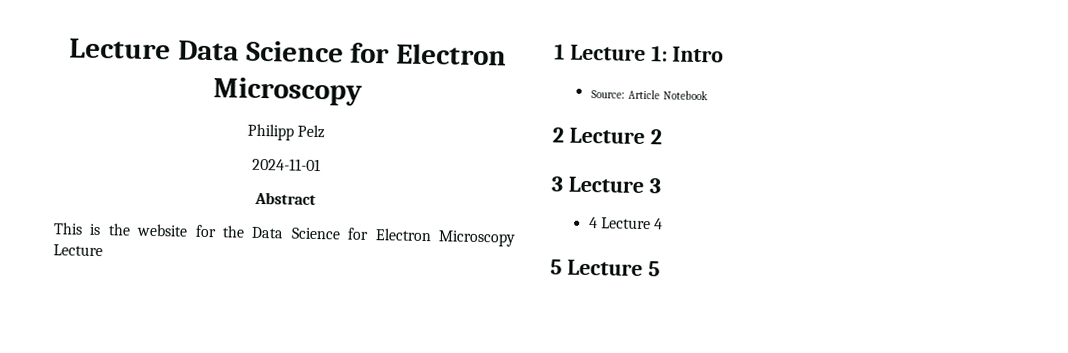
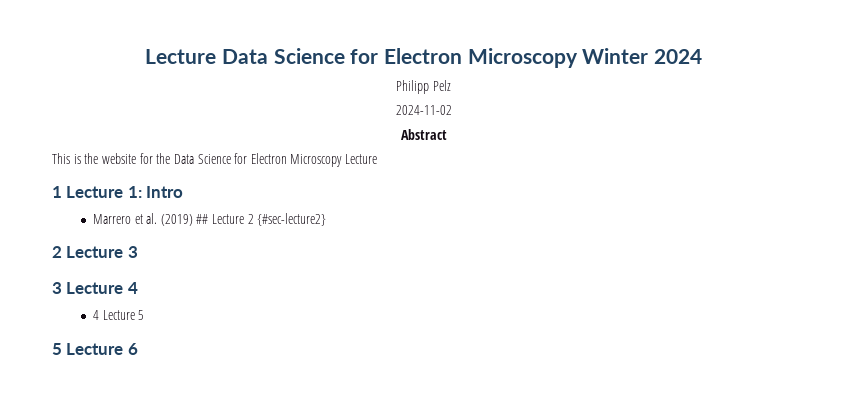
(363, 91) none -> [582,48,702,64] Winter 2024
[251,157,321,172] 2024-11-01 -> [395,105,452,115] 2024-11-02
[590,89,709,101] Source: Article Notebook -> [92,213,327,226] Marrero et al. (2019) ## Lecture 2 {#sec-lecture2}
[649,129,662,145] 2 -> [127,246,138,258] 3
[648,178,661,194] 3 -> [127,282,138,294] 4
[654,218,664,230] 4 -> [138,310,145,320] 5
[647,261,660,277] 5 -> [127,343,138,355] 6

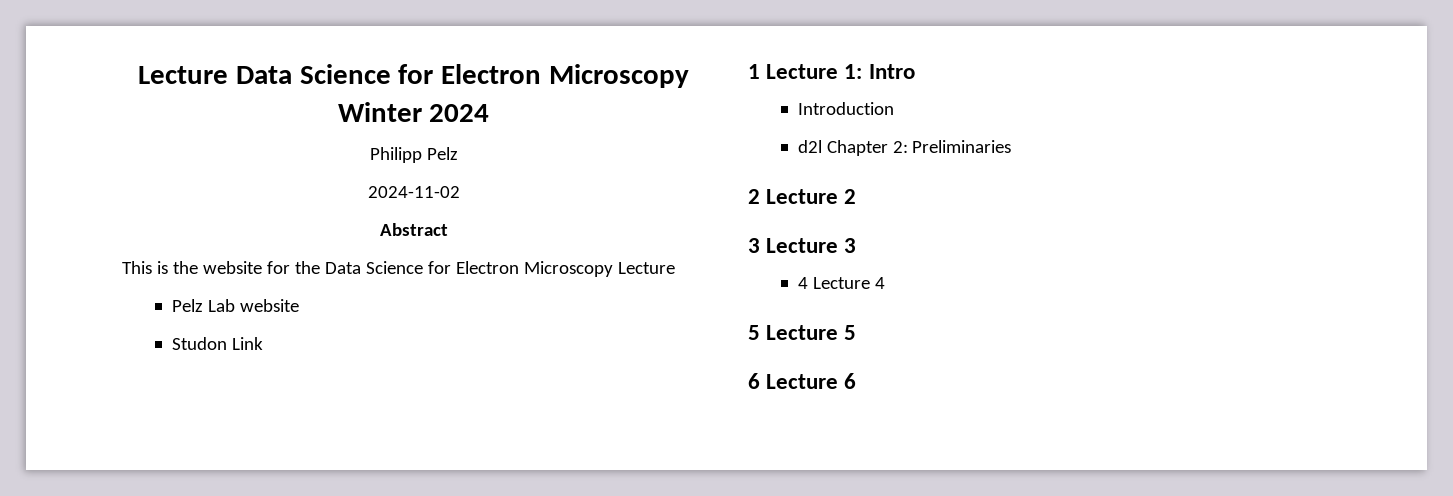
(378, 159) none -> [171,299,299,312] [171,337,263,350] // Pelz Lab website // Studon Link
[92,213,327,226] Marrero et al. (2019) ## Lecture 2 {#sec-lecture2} -> [797,102,894,115] [797,140,1012,156] Introduction // d2l Chapter 2: Preliminaries
[127,246,138,258] 3 -> [844,189,857,204] 2
[127,282,138,294] 4 -> [844,238,857,253] 3
[138,310,145,320] 5 -> [874,277,885,289] 4
(124, 349) none -> [844,325,857,340] [748,373,839,389] 5 // 6 Lecture

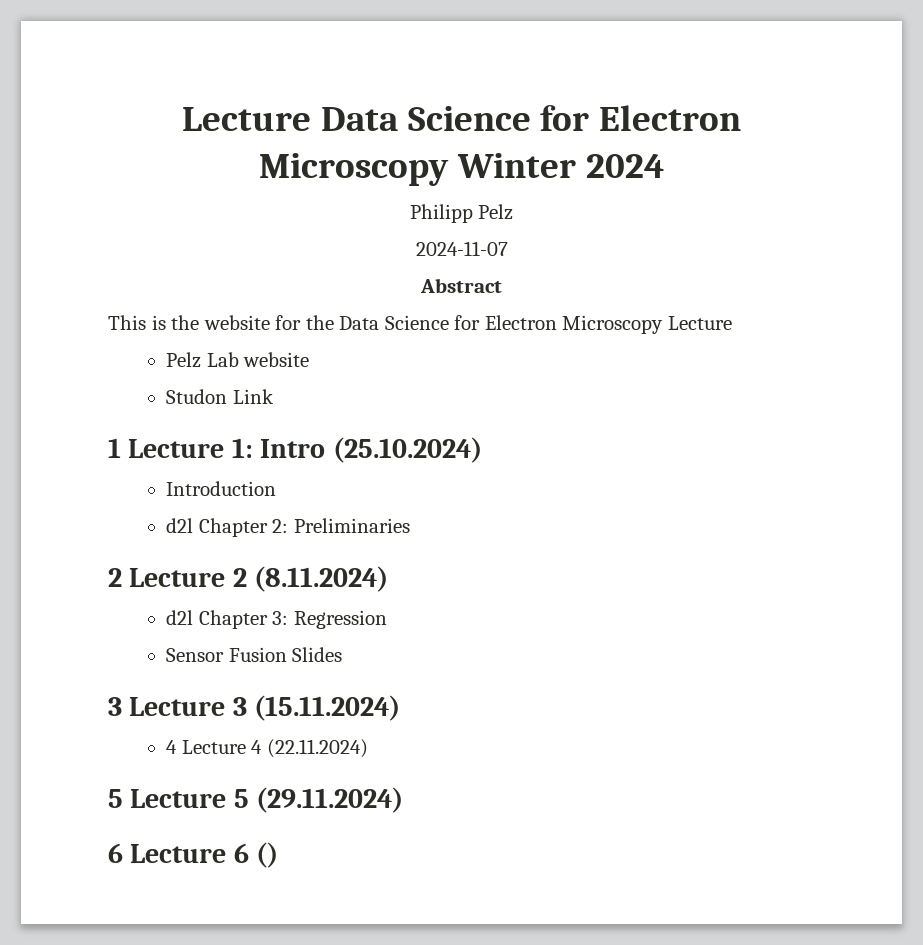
[367,186,460,198] 2024-11-02 -> [415,241,508,256] 2024-11-07
(915, 71) none -> [332,437,482,463] (25.10.2024)
(857, 196) none -> [254,566,389,592] [166,610,387,629] [166,647,343,662] (8.11.2024) // d2l Chapter 3: Regression // Sensor Fusion Slides
(857, 245) none -> [254,695,401,721] (15.11.2024)
(885, 283) none -> [266,739,368,758] (22.11.2024)
(857, 332) none -> [256,787,404,813] (29.11.2024)
(857, 381) none -> [256,842,279,868] ()

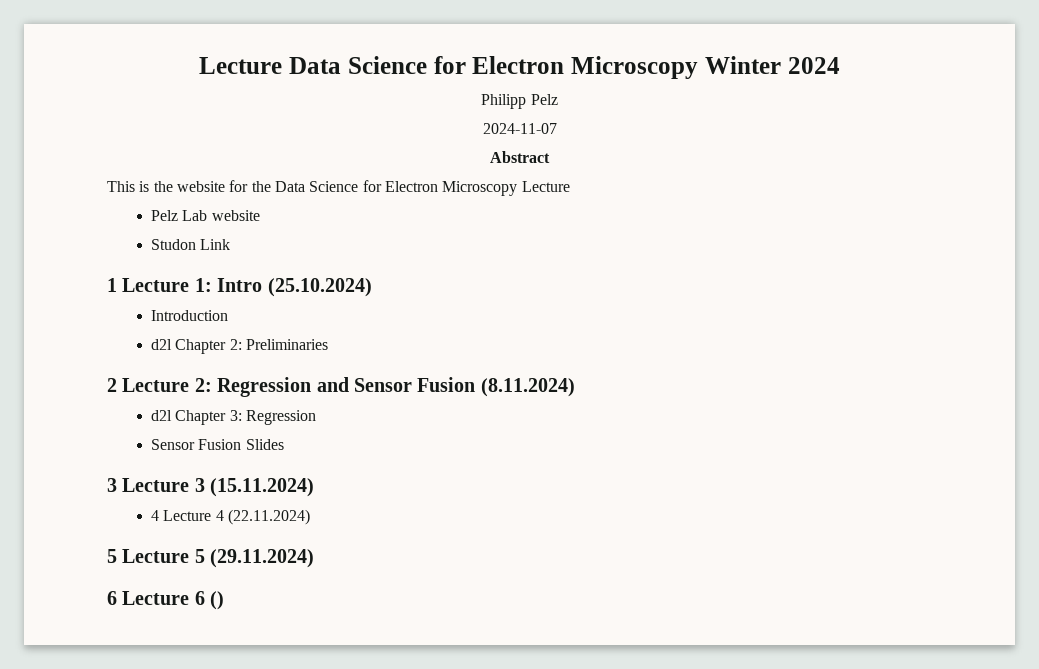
[232,568,247,587] 2 -> [194,377,476,397] 2: Regression and Sensor Fusion

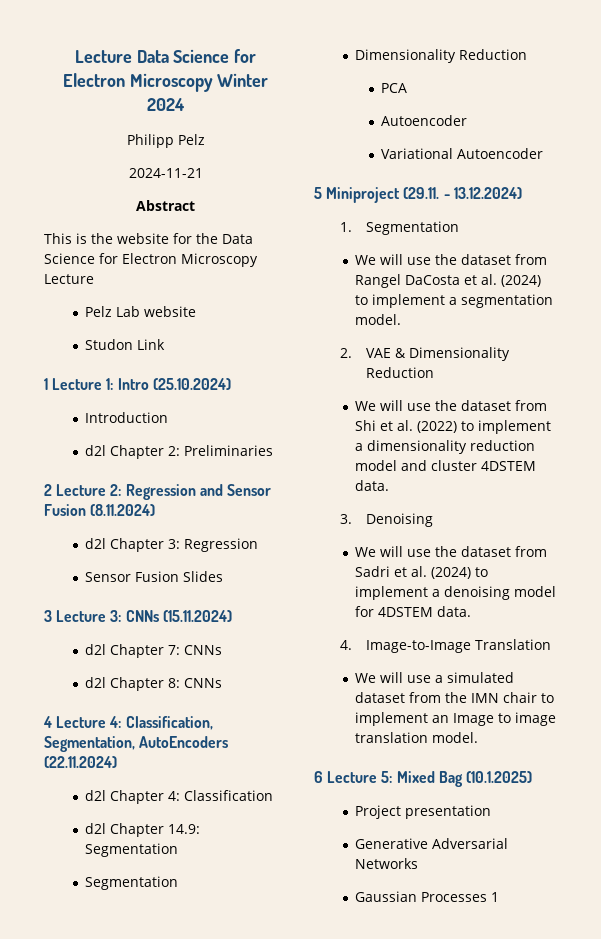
[482,123,557,134] 2024-11-07 -> [128,168,203,178] 2024-11-21
[194,478,205,492] 3 -> [110,610,159,622] 3: CNNs
[151,509,311,525] [107,549,315,568] [107,591,225,610] 4 Lecture 4 (22.11.2024) // 5 Lecture 5 (29.11.2024) // 6 Lecture 6 () -> [84,644,222,658] [84,677,222,691] [43,716,213,730] [44,736,229,752] [44,756,117,768] [84,790,273,804] [84,823,200,837] [84,843,178,857] [84,876,178,890] [354,49,527,63] [380,83,407,93] [380,115,467,126] [380,148,543,159] [314,187,522,203] [340,221,460,235] [354,254,547,265] [354,274,541,288] [354,294,553,308] [354,314,401,325] [340,347,511,361] [366,367,435,378] [354,400,547,411] [354,420,551,434] [354,440,535,454] [354,460,536,471] [354,480,389,491] [340,513,434,527] [354,546,547,557] [354,566,488,579] [354,586,556,600] [354,606,471,617] [340,639,552,653] [354,672,514,683] [354,692,554,703] [354,712,556,726] [354,732,478,743] [314,771,532,787] [354,805,491,819] [354,838,508,849] [354,858,418,869] [354,891,499,902] d2l Chapter 7: CNNs // d2l Chapter 8: CNNs // 4 Lecture 4: Classification, Segmentation, AutoEncoders (22.11.2024) // d2l Chapter 4: Classification // d2l Chapter 14.9: Segmentation // Segmentation // Dimensionality Reduction // PCA // Autoencoder // Variational Autoencoder // 5 Miniproject (29.11. - 13.12.2024) // 1. Segmentation // We will use the dataset from Rangel DaCosta et al. (2024) to implement a segmentation model. // 2. VAE & Dimensionality Reduction // We will use the dataset from Shi et al. (2022) to implement a dimensionality reduction model and cluster 4DSTEM data. // 3. Denoising // We will use the dataset from Sadri et al. (2024) to implement a denoising model for 4DSTEM data. // 4. Image-to-Image Translation // We will use a simulated dataset from the IMN chair to implement an Image to image translation model. // 6 Lecture 5: Mixed Bag (10.1.2025) // Project presentation // Generative Adversarial Networks // Gaussian Processes 1

